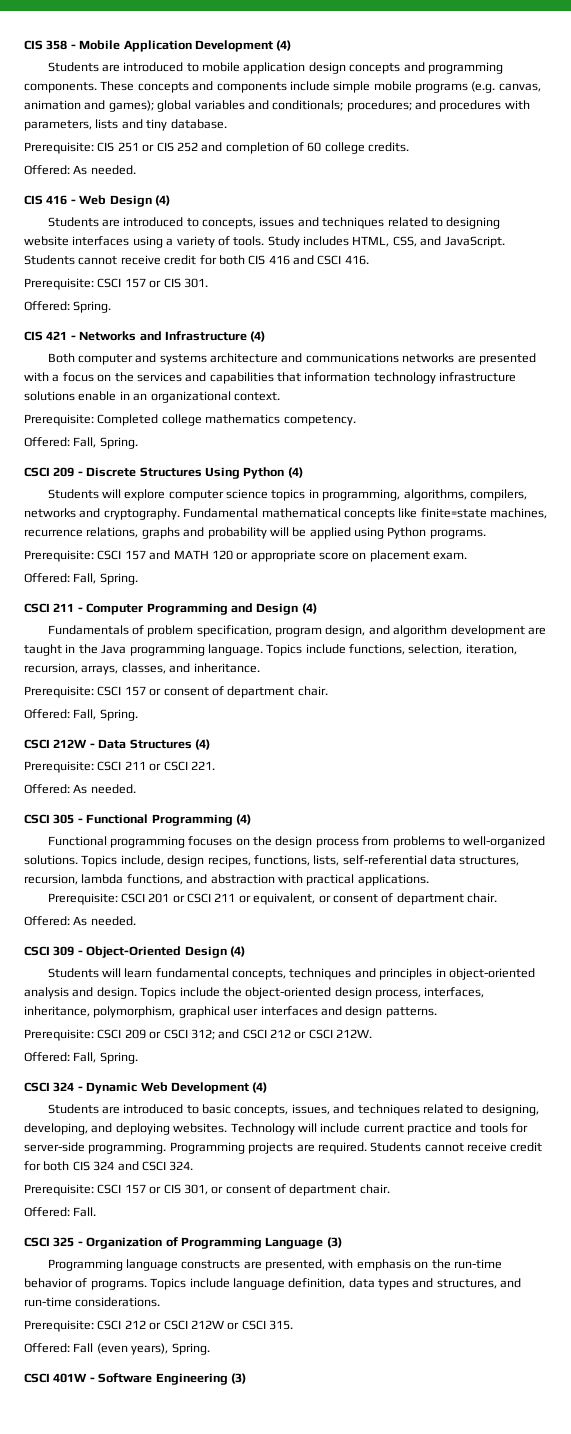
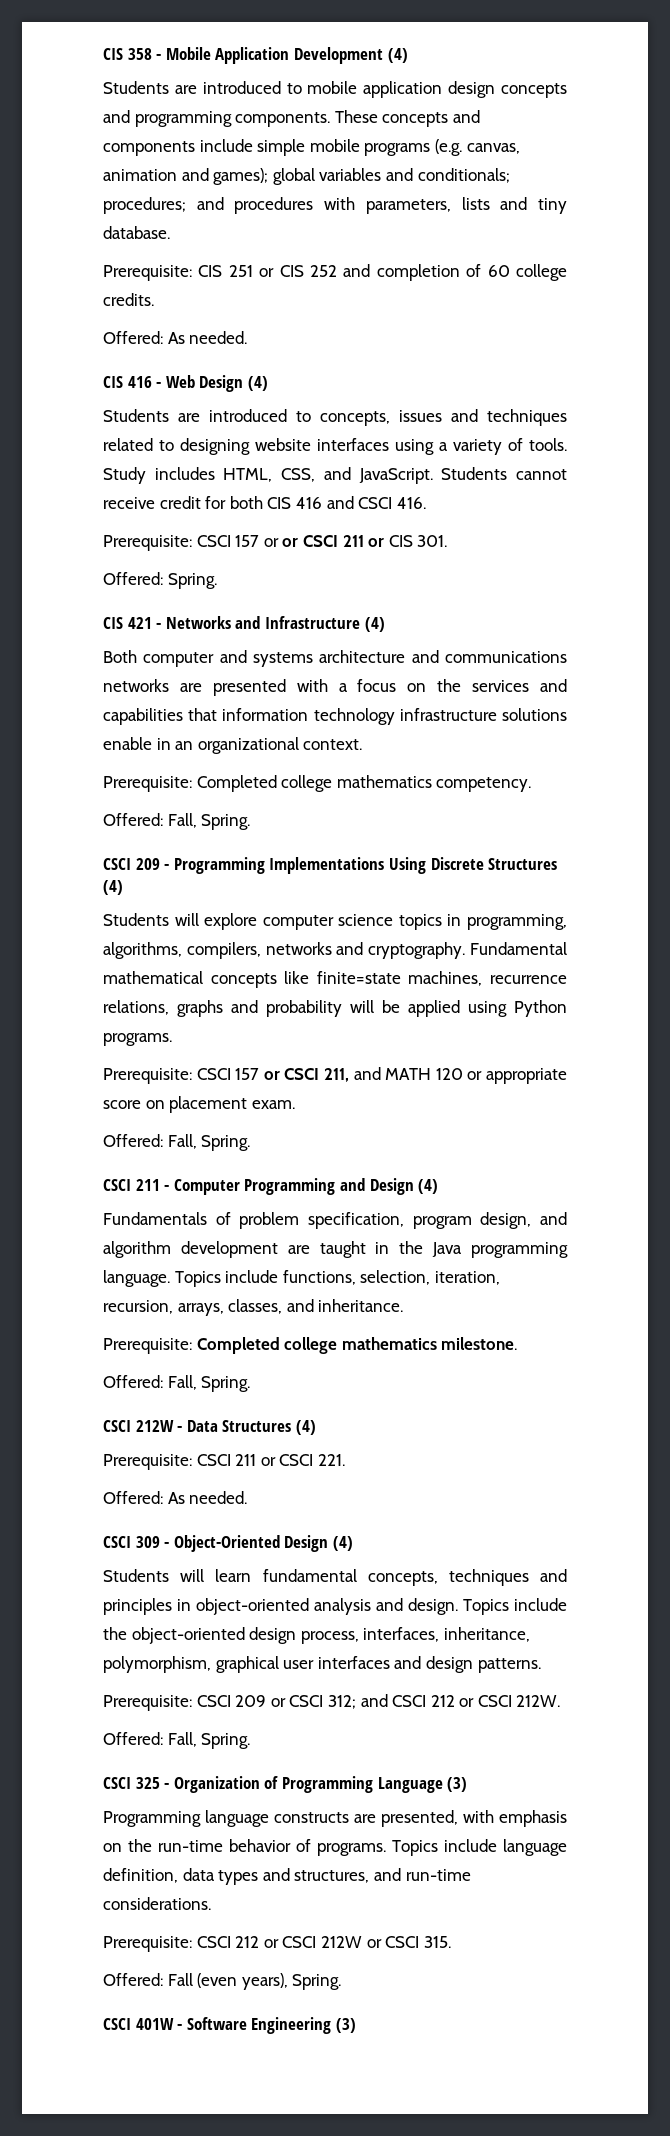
(162, 284) none -> [282,535,385,547] or CSCI 211 or
[86,467,285,479] Discrete Structures Using Python -> [173,857,558,874] Programming Implementations Using Discrete Structures
(146, 555) none -> [263,1068,350,1082] or CSCI 211,
[97,686,328,698] CSCI 157 or consent of department chair. -> [196,1337,518,1354] Completed college mathematics milestone.
[24,814,251,826] [47,836,546,848] [24,855,520,867] [24,874,429,886] [47,893,498,905] [24,916,136,926] // CSCI 305 - Functional Programming (4) // Functional programming focuses on the design process from problems to well-organized solutions. Topics include, design recipes, functions, lists, self-referential data structures, recursion, lambda functions, and abstraction with practical applications. // Prerequisite: CSCI 201 or CSCI 211 or equivalent, or consent of department chair. // Offered: As needed. -> (248, 1497) none
[24,1082,268,1094] [47,1104,539,1116] [24,1123,529,1135] [24,1142,543,1154] [24,1161,194,1171] [24,1184,390,1196] [24,1207,97,1217] // CSCI 324 - Dynamic Web Development (4) // Students are introduced to basic concepts, issues, and techniques related to designing, developing, and deploying websites. Technology will include current practice and tools for server-side programming. Programming projects are required. Students cannot receive credit for both CIS 324 and CSCI 324. // Prerequisite: CSCI 157 or CIS 301, or consent of department chair. // Offered: Fall. -> (251, 1741) none

